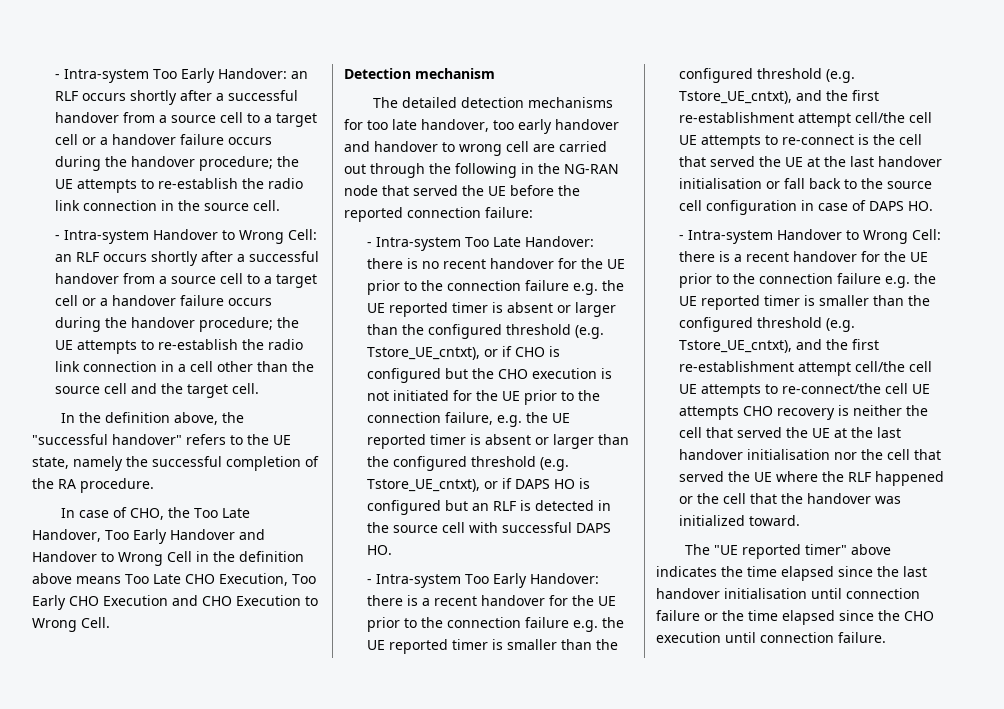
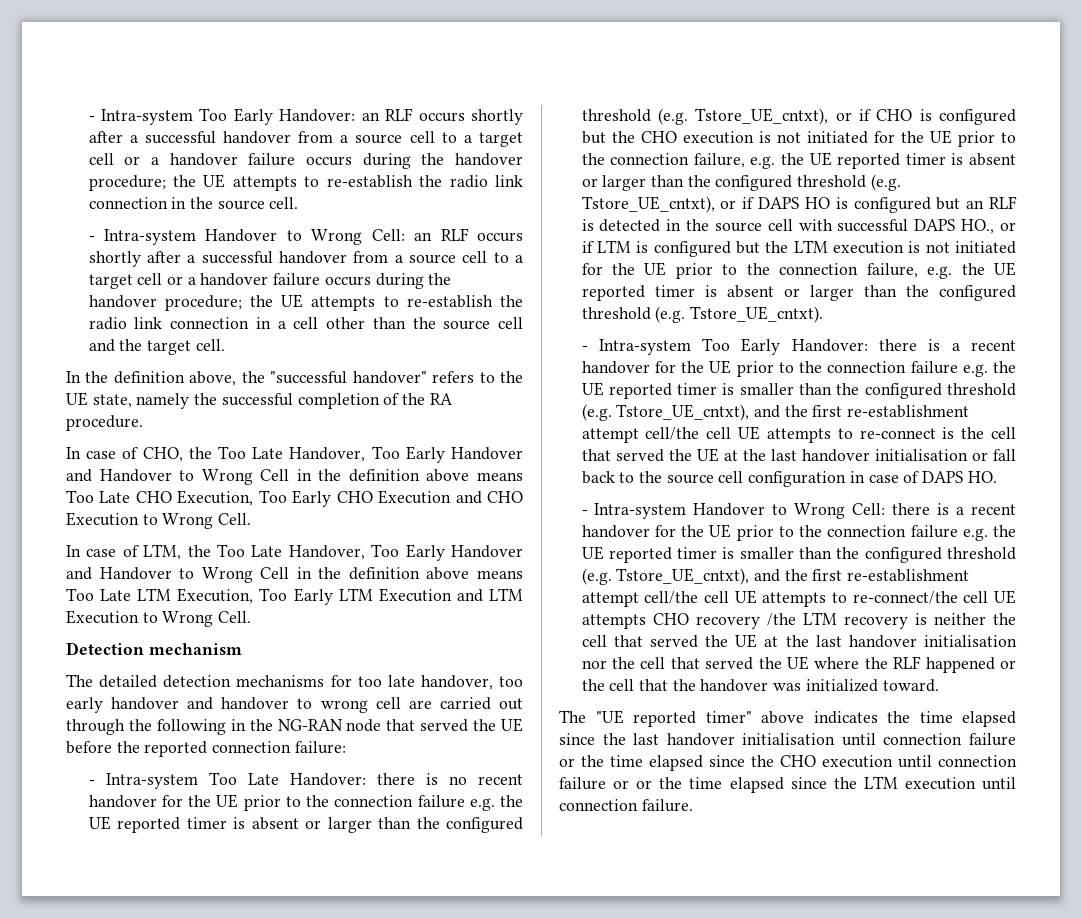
(110, 622) none -> [66,544,523,561] [66,567,523,583] [66,588,523,605] [66,610,252,627] // In case of LTM, the Too Late Handover, Too Early Handover and Handover to Wrong Cell in the definition above means Too Late LTM Execution, Too Early LTM Execution and LTM Execution to Wrong Cell.
[366,545,392,555] HO. -> [961,219,1017,234] [581,240,1017,257] [581,262,1016,279] [581,285,1017,301] [581,306,823,323] HO., or if LTM is configured but the LTM execution is not initiated for the UE prior to the connection failure, e.g. the UE reported timer is absent or larger than the configured threshold (e.g. Tstore_UE_cntxt).
(835, 414) none -> [766,612,908,629] /the LTM recovery
(834, 637) none -> [559,776,1016,793] [559,799,638,811] failure or or the time elapsed since the LTM execution until connection

